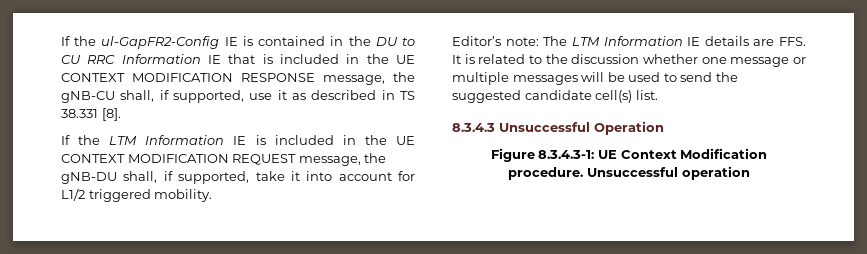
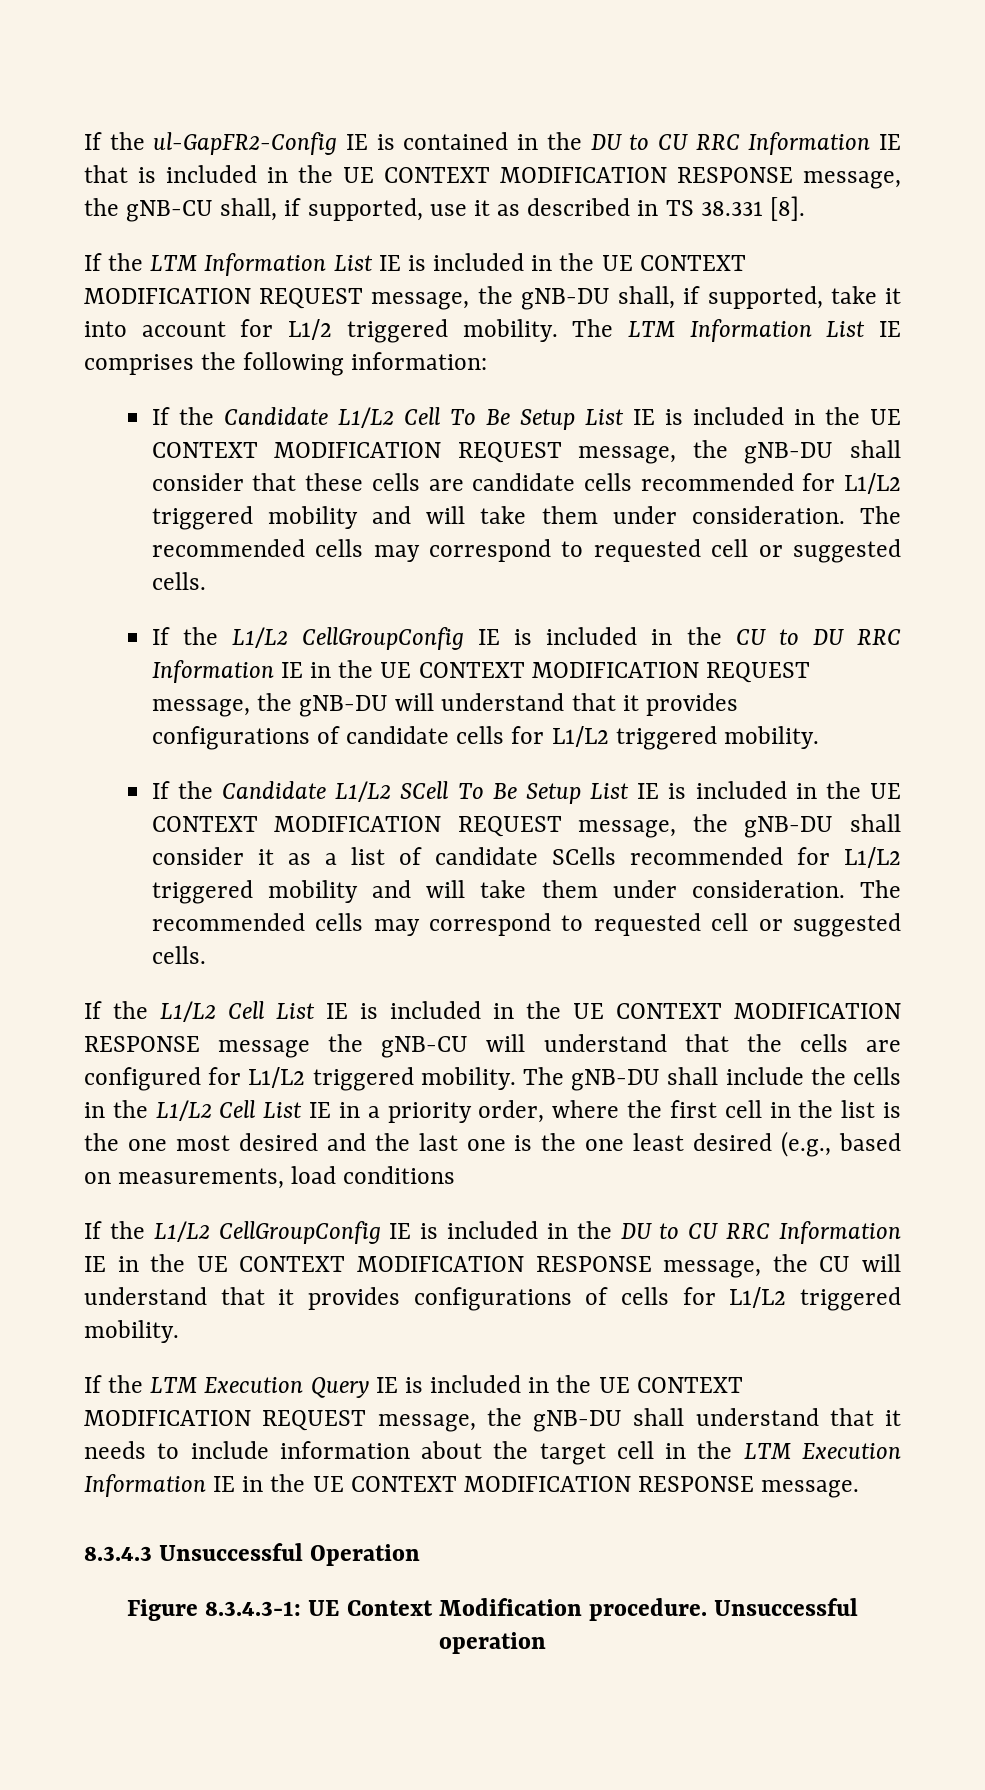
(225, 140) none -> [333,255,373,271] List
[452,36,539,46] // Editor’s note: -> (558, 330) none
[687,36,806,46] [452,54,806,67] [452,72,738,85] [452,90,658,103] IE details are FFS. It is related to the discussion whether one message or multiple messages will be used to send the suggested candidate cell(s) list. -> [826,321,902,337] [84,352,488,376] [151,407,901,430] [151,440,901,464] [151,473,902,494] [151,506,902,530] [151,539,902,563] [151,572,206,590] [151,627,901,650] [151,660,810,683] [151,693,738,717] [151,726,819,750] [151,781,901,804] [151,814,901,838] [151,847,901,868] [151,880,902,904] [151,913,902,937] [151,946,206,964] [84,1001,901,1022] [84,1034,901,1058] [84,1067,902,1091] [84,1100,902,1123] [84,1131,902,1157] [84,1166,456,1189] [84,1221,901,1244] [84,1254,902,1278] [84,1287,901,1311] [84,1320,179,1343] [84,1375,743,1398] [84,1408,901,1432] [84,1441,901,1465] [84,1474,860,1498] List IE comprises the following information: // If the Candidate L1/L2 Cell To Be Setup List IE is included in the UE CONTEXT MODIFICATION REQUEST message, the gNB-DU shall consider that these cells are candidate cells recommended for L1/L2 triggered mobility and will take them under consideration. The recommended cells may correspond to requested cell or suggested cells. // If the L1/L2 CellGroupConfig IE is included in the CU to DU RRC Information IE in the UE CONTEXT MODIFICATION REQUEST message, the gNB-DU will understand that it provides configurations of candidate cells for L1/L2 triggered mobility. // If the Candidate L1/L2 SCell To Be Setup List IE is included in the UE CONTEXT MODIFICATION REQUEST message, the gNB-DU shall consider it as a list of candidate SCells recommended for L1/L2 triggered mobility and will take them under consideration. The recommended cells may correspond to requested cell or suggested cells. // If the L1/L2 Cell List IE is included in the UE CONTEXT MODIFICATION RESPONSE message the gNB-CU will understand that the cells are configured for L1/L2 triggered mobility. The gNB-DU shall include the cells in the L1/L2 Cell List IE in a priority order, where the first cell in the list is the one most desired and the last one is the one least desired (e.g., based on measurements, load conditions // If the L1/L2 CellGroupConfig IE is included in the DU to CU RRC Information IE in the UE CONTEXT MODIFICATION RESPONSE message, the CU will understand that it provides configurations of cells for L1/L2 triggered mobility. // If the LTM Execution Query IE is included in the UE CONTEXT MODIFICATION REQUEST message, the gNB-DU shall understand that it needs to include information about the target cell in the LTM Execution Information IE in the UE CONTEXT MODIFICATION RESPONSE message.

